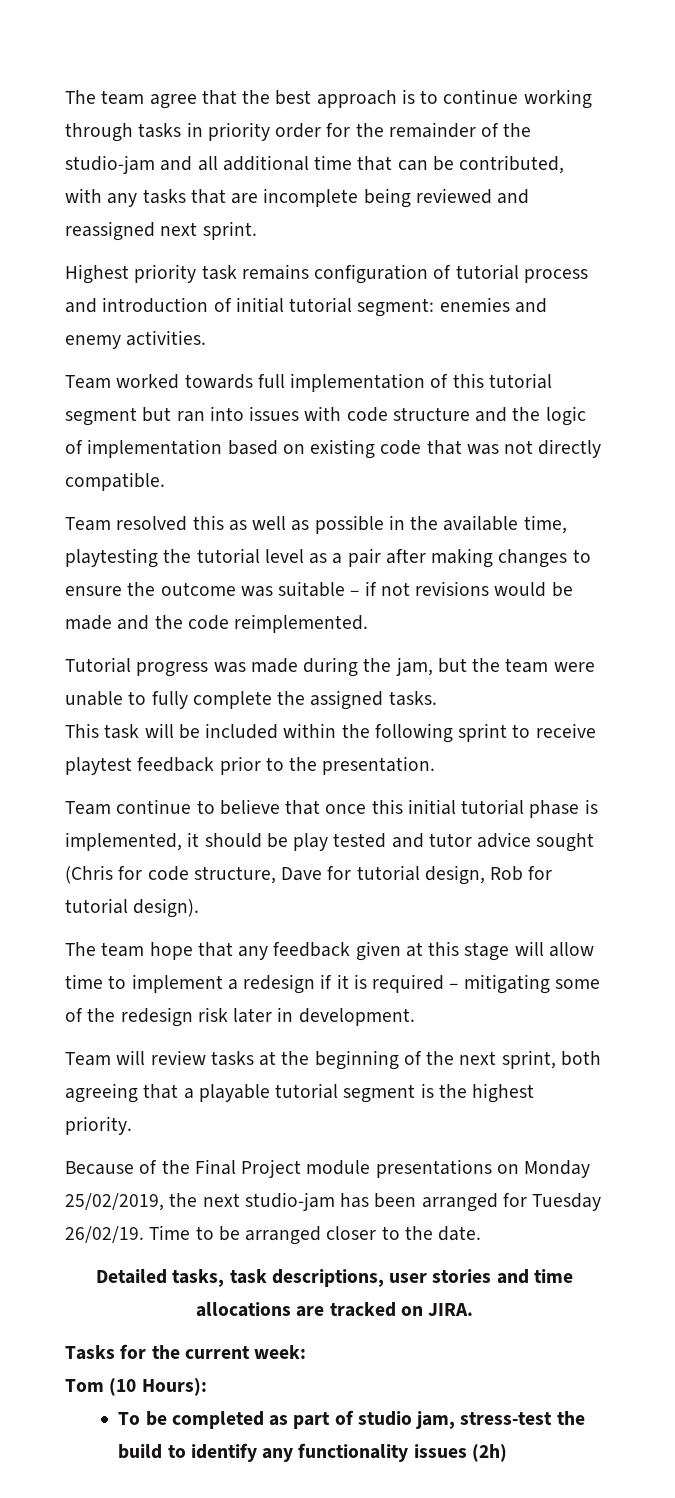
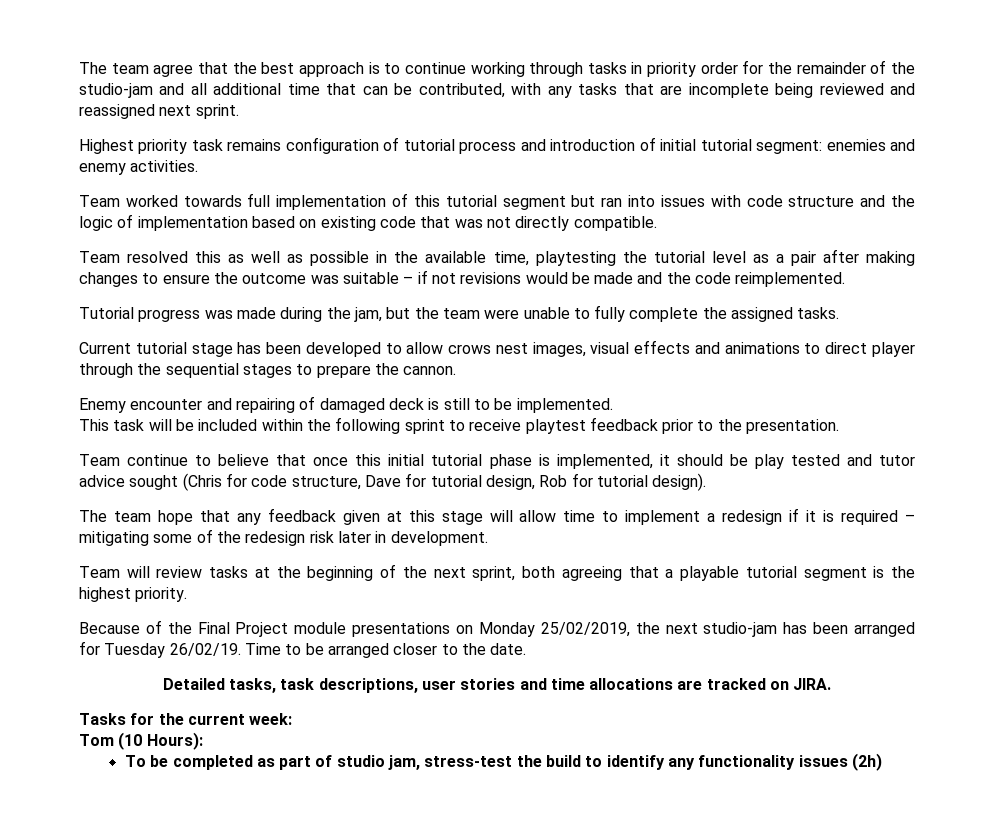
(437, 698) none -> [79,340,915,357] [79,363,457,378] [79,396,613,413] // Current tutorial stage has been developed to allow crows nest images, visual effects and animations to direct player through the sequential stages to prepare the cannon. // Enemy encounter and repairing of damaged deck is still to be implemented.

